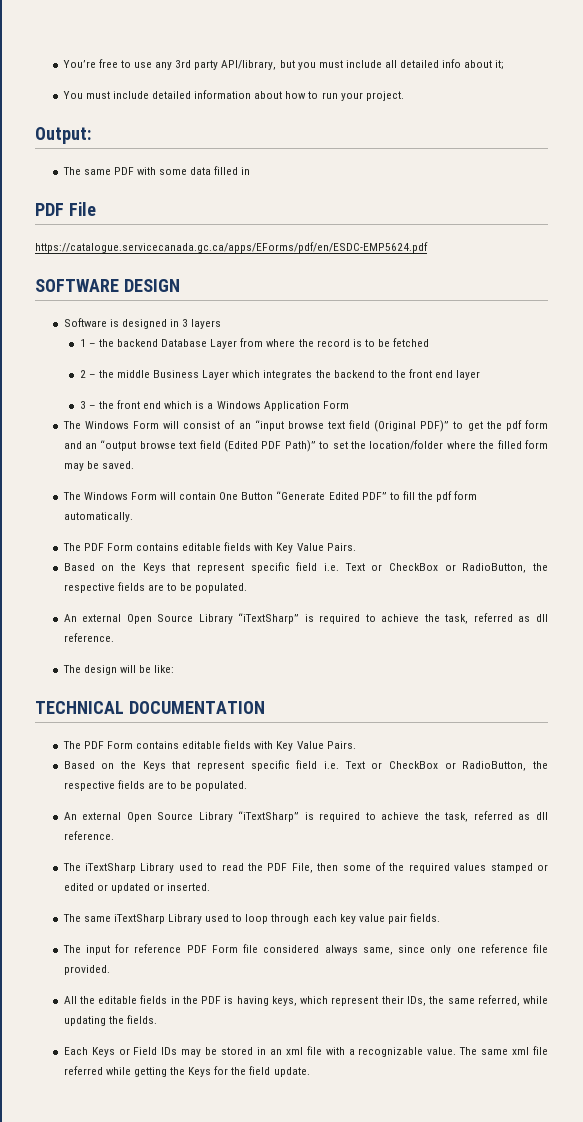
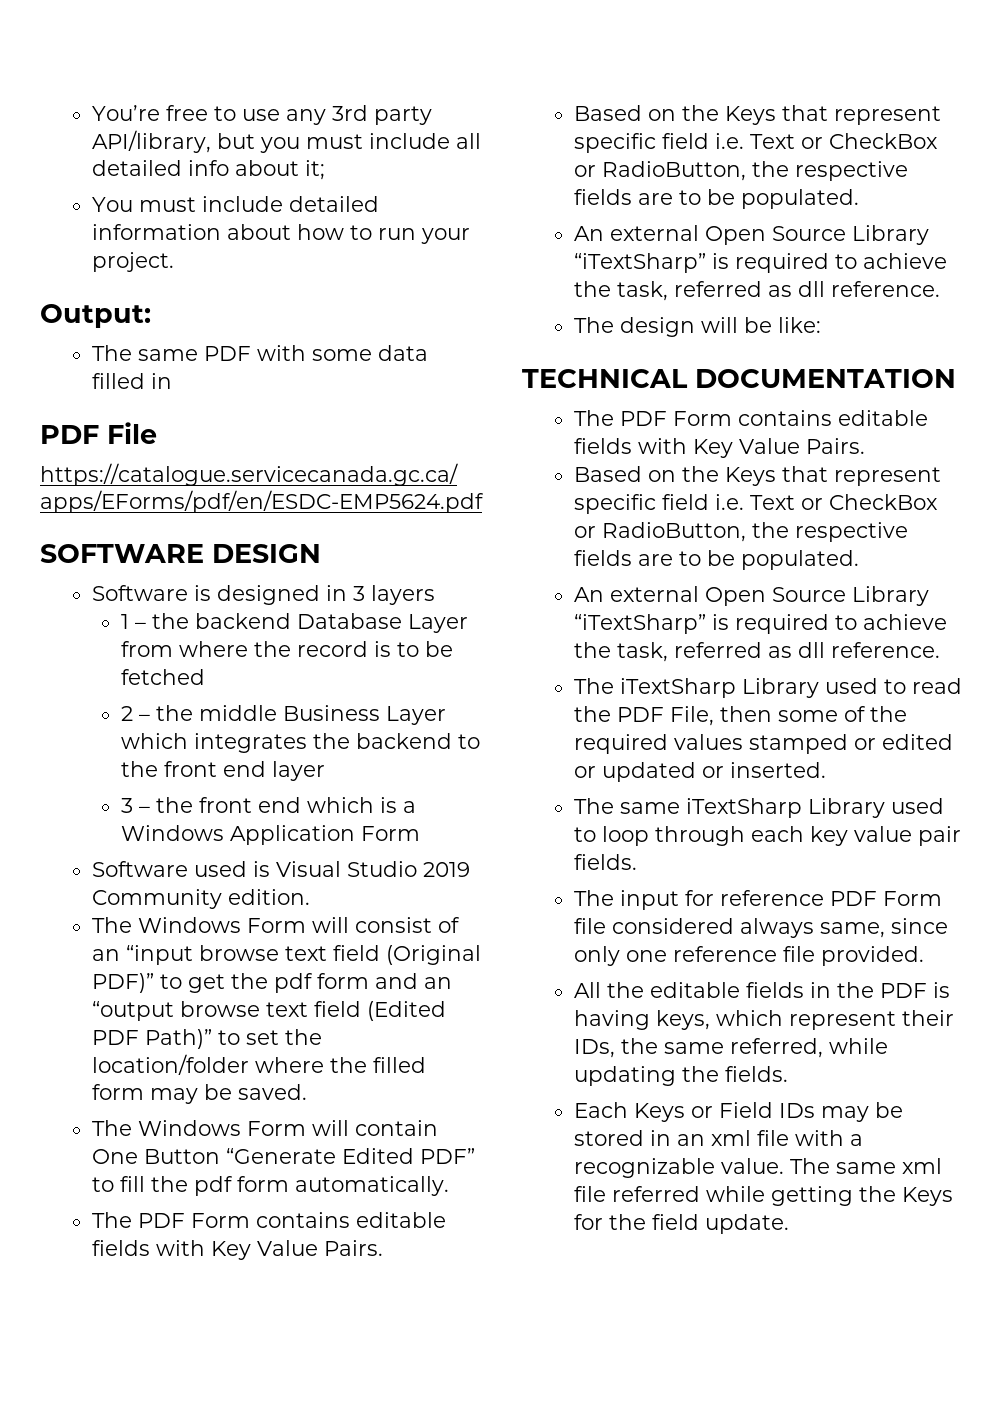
(349, 405) none -> [92,861,471,877] [92,889,311,909] // Software used is Visual Studio 2019 Community edition.

